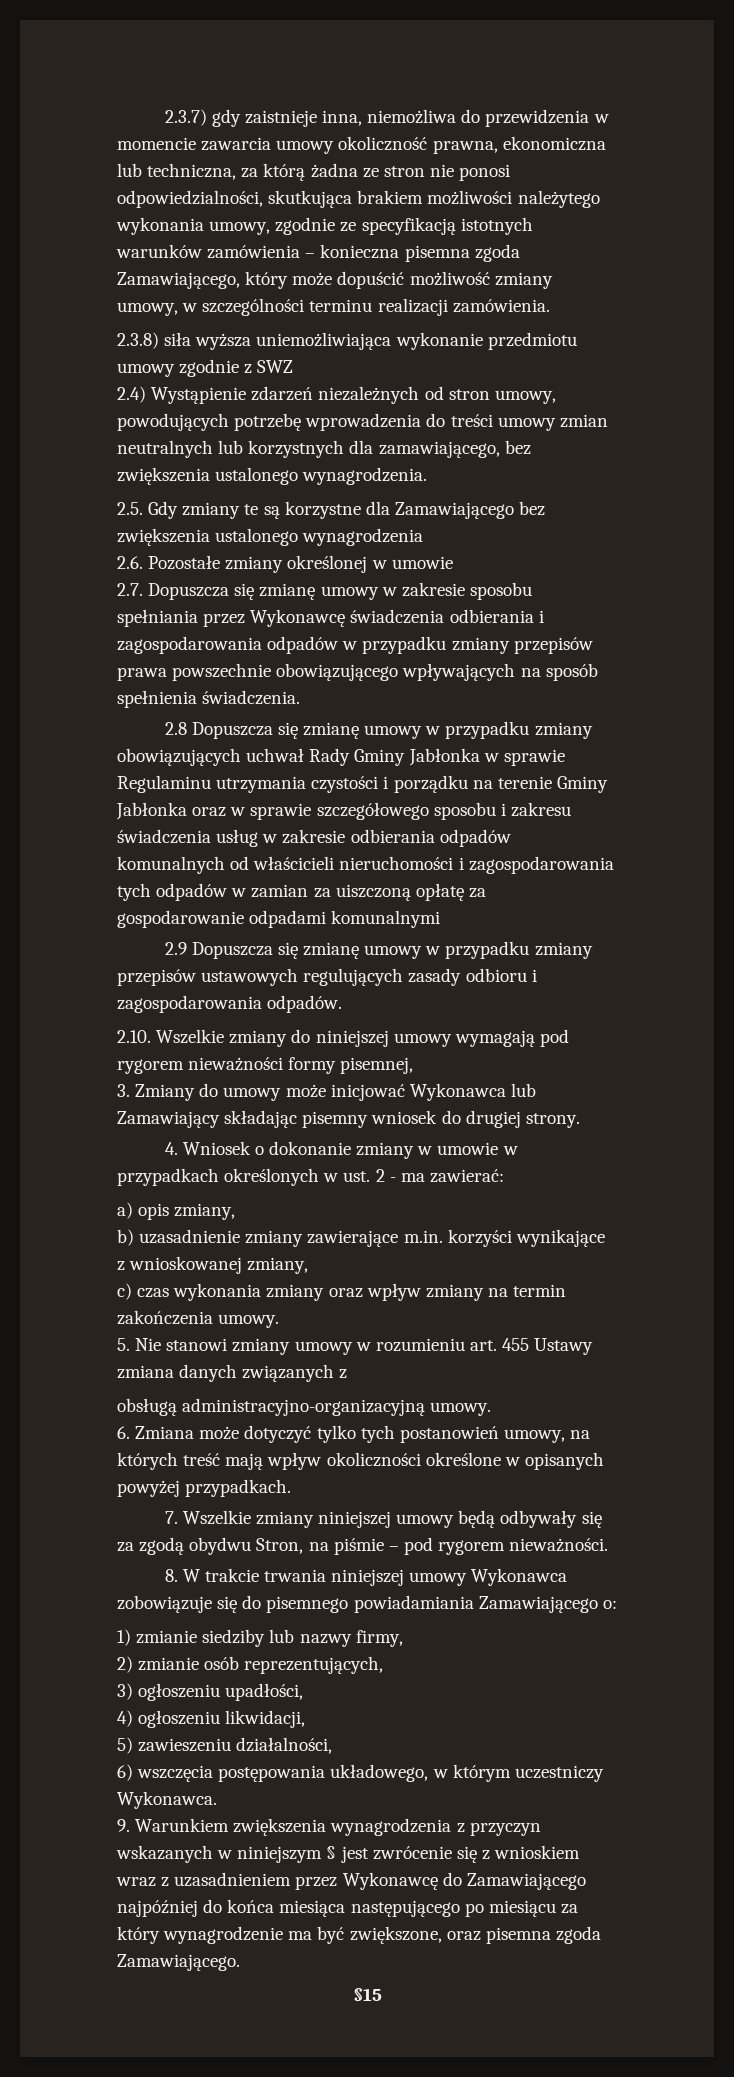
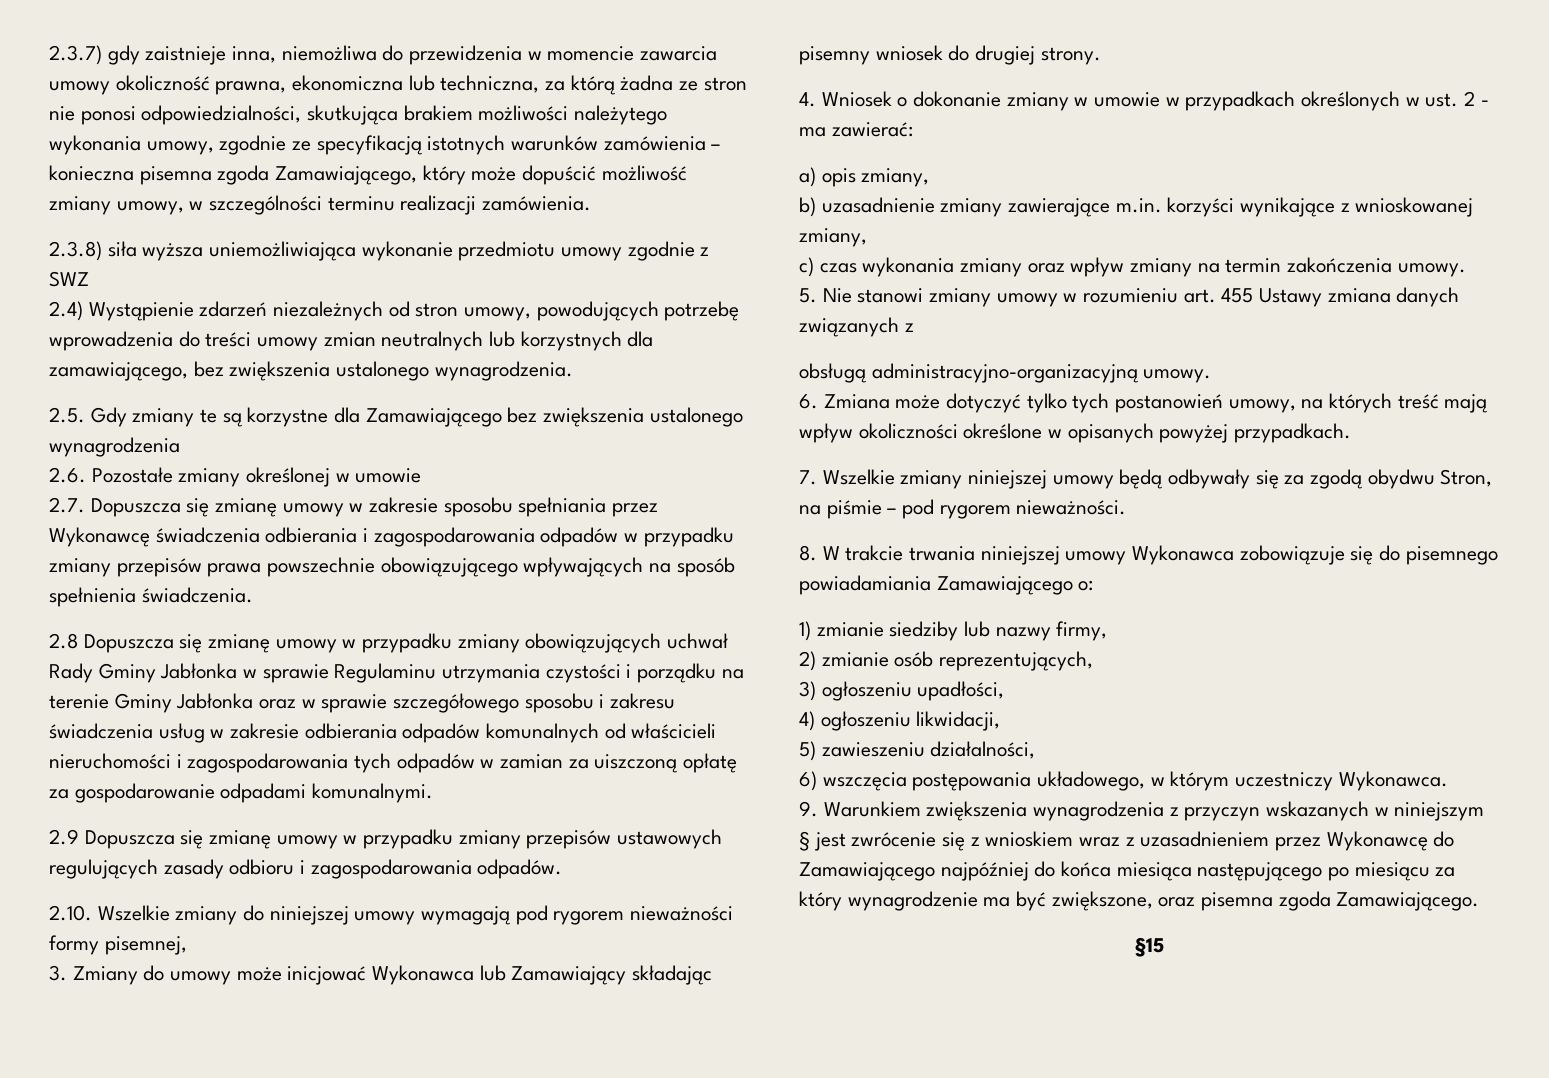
[331,910,441,928] komunalnymi -> [312,783,434,803] komunalnymi.

